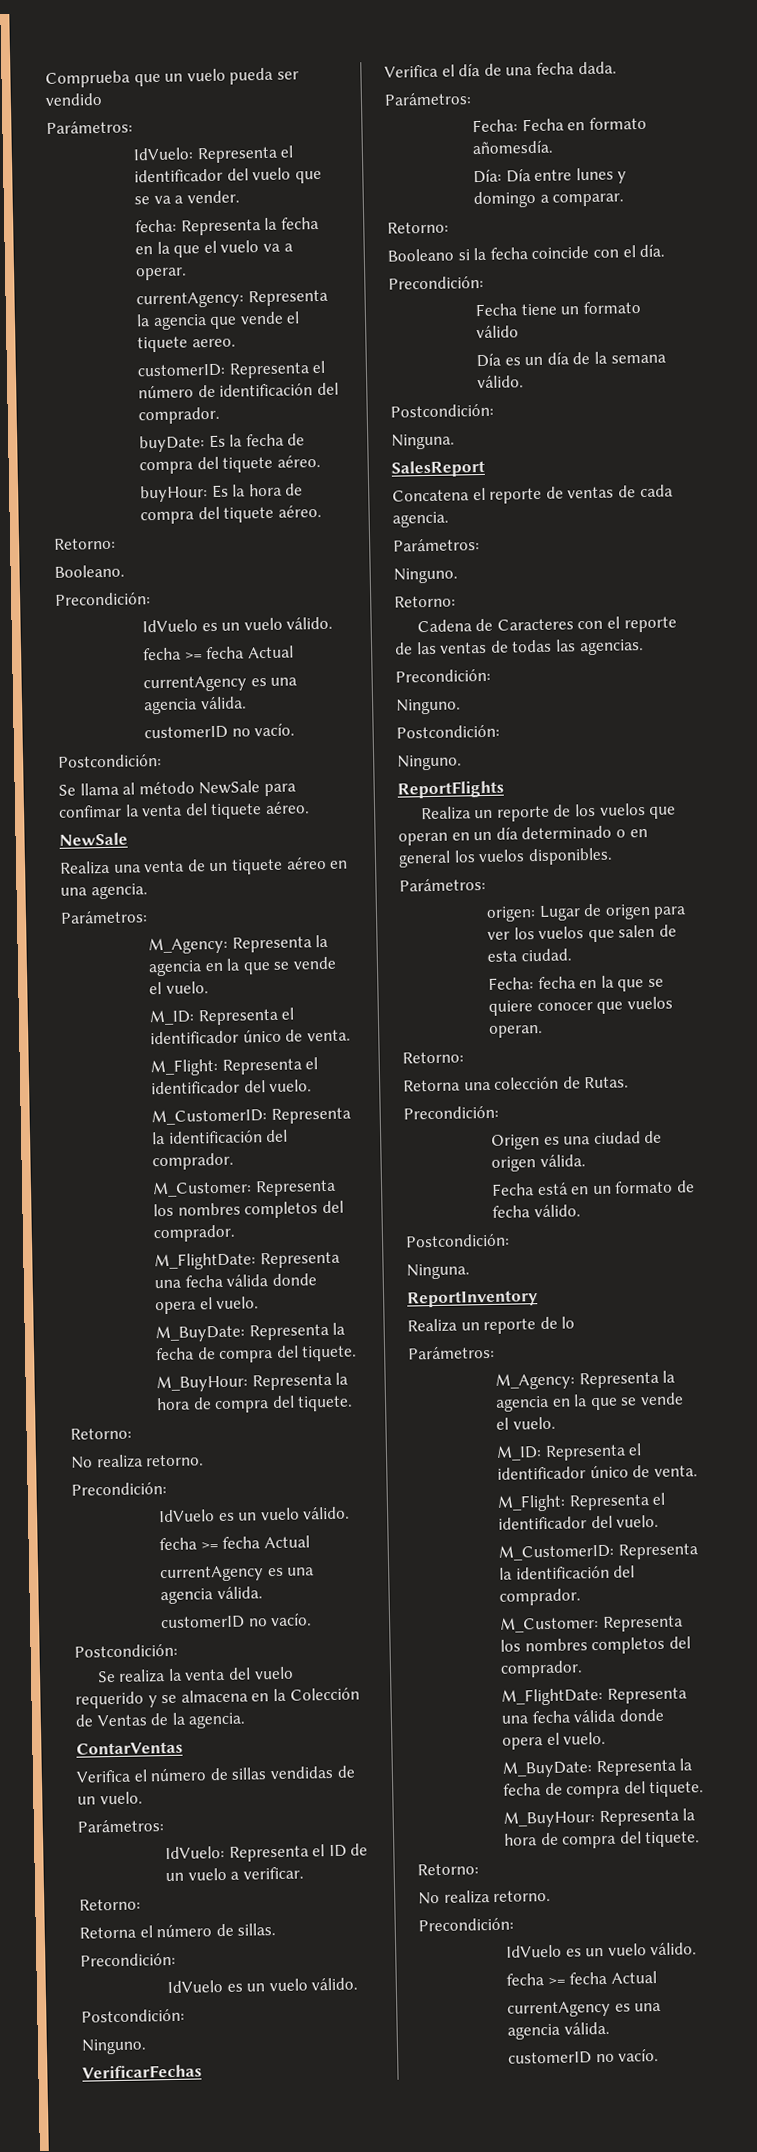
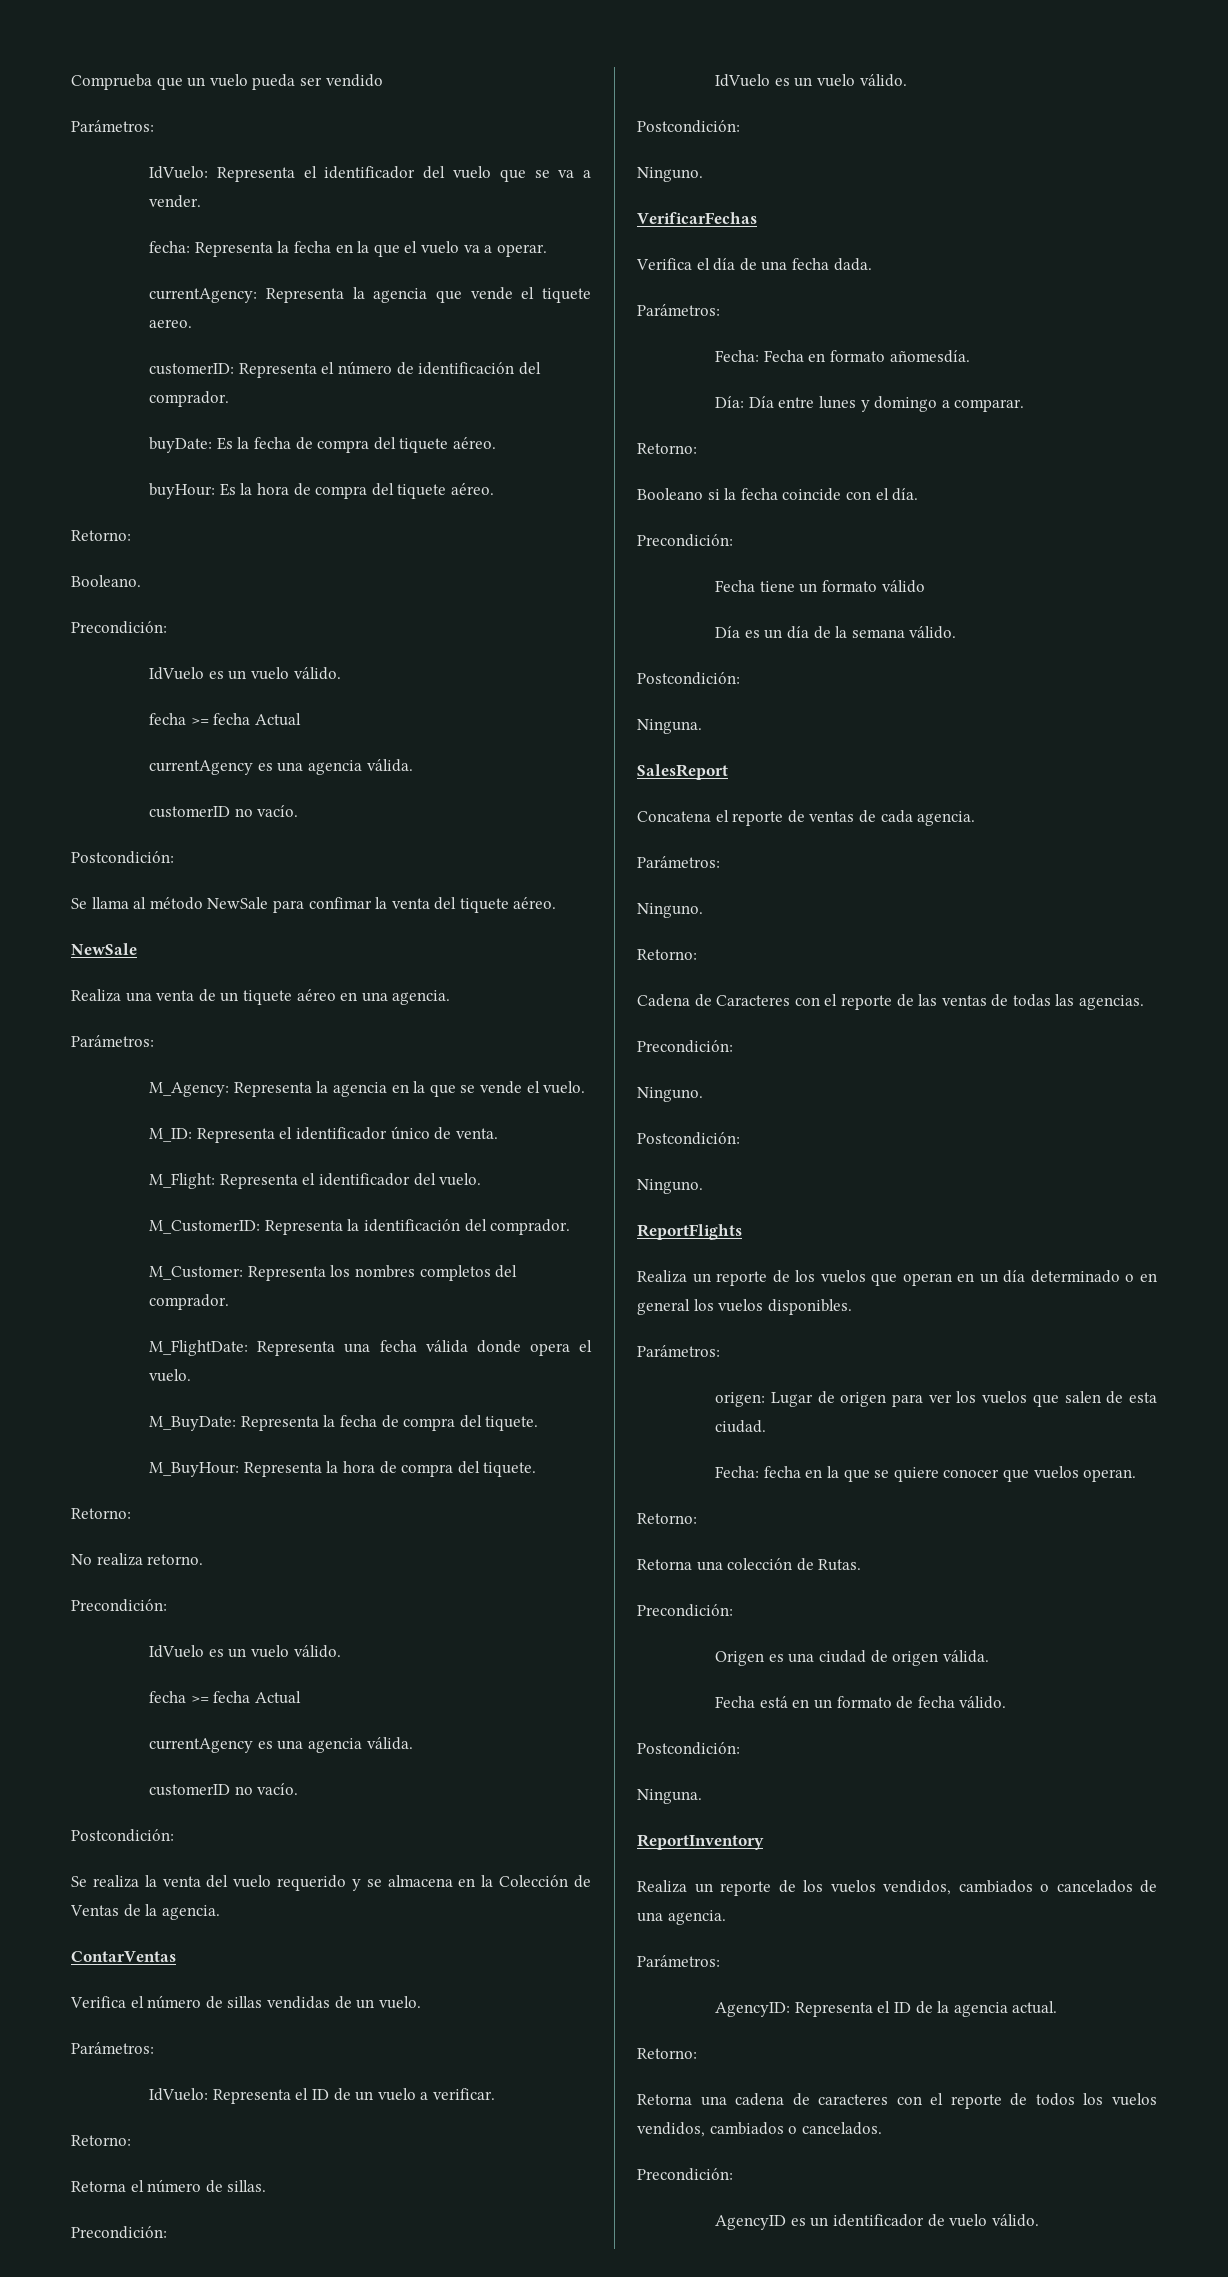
[561,1316,576,1329] [408,1345,495,1360] [495,1370,676,1390] [495,1392,684,1412] [496,1416,556,1430] [496,1443,643,1461] [497,1464,698,1480] [497,1492,666,1512] [498,1514,660,1530] [498,1543,698,1561] [499,1565,636,1580] [499,1588,581,1606] [500,1615,683,1633] [500,1636,691,1655] [500,1660,583,1678] [501,1687,687,1706] [501,1708,664,1724] [502,1731,607,1750] [502,1758,693,1778] [503,1781,705,1799] [503,1808,696,1828] [504,1831,701,1849] [417,1863,479,1876] [418,1889,552,1905] [418,1917,514,1932] [506,1942,698,1958] [506,1971,657,1986] [507,2000,662,2018] [507,2021,610,2040] [508,2047,660,2065] lo // Parámetros: // M_Agency: Representa la agencia en la que se vende el vuelo. // M_ID: Representa el identificador único de venta. // M_Flight: Representa el identificador del vuelo. // M_CustomerID: Representa la identificación del comprador. // M_Customer: Representa los nombres completos del comprador. // M_FlightDate: Representa una fecha válida donde opera el vuelo. // M_BuyDate: Representa la fecha de compra del tiquete. // M_BuyHour: Representa la hora de compra del tiquete. // Retorno: // No realiza retorno. // Precondición: // IdVuelo es un vuelo válido. // fecha >= fecha Actual // currentAgency es una agencia válida. // customerID no vacío. -> [803,1880,1157,1895] [637,1910,726,1925] [637,1955,720,1967] [715,2001,1058,2017] [637,2048,697,2059] [637,2093,1157,2109] [637,2122,882,2137] [637,2168,733,2181] [715,2214,1039,2230] los vuelos vendidos, cambiados o cancelados de una agencia. // Parámetros: // AgencyID: Representa el ID de la agencia actual. // Retorno: // Retorna una cadena de caracteres con el reporte de todos los vuelos vendidos, cambiados o cancelados. // Precondición: // AgencyID es un identificador de vuelo válido.

